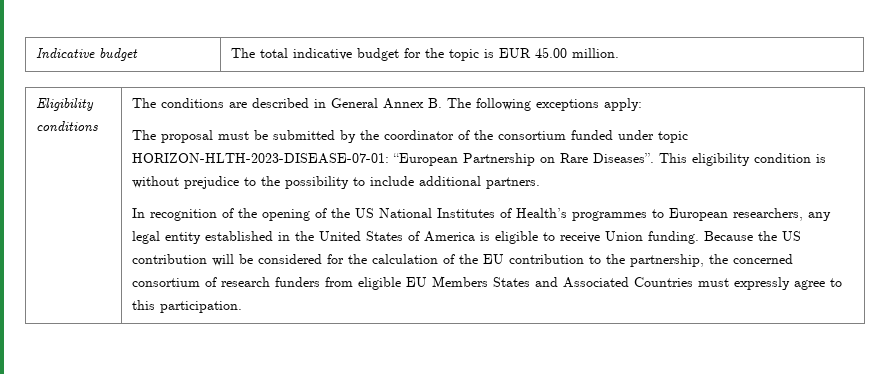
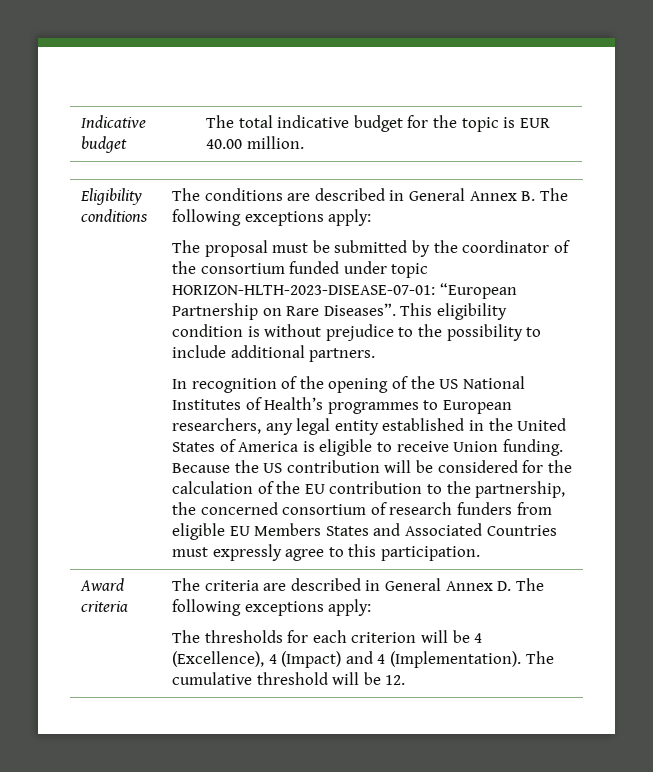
[535,47,568,58] 45.00 -> [206,139,243,149] 40.00
(243, 307) none -> [80,578,125,591] [81,601,129,612] [172,578,544,591] [172,599,372,616] [172,630,483,643] [172,651,554,668] [172,672,406,685] // Award criteria | The criteria are described in General Annex D. The following exceptions apply: // The thresholds for each criterion will be 4 (Excellence), 4 (Impact) and 4 (Implementation). The cumulative threshold will be 12.

